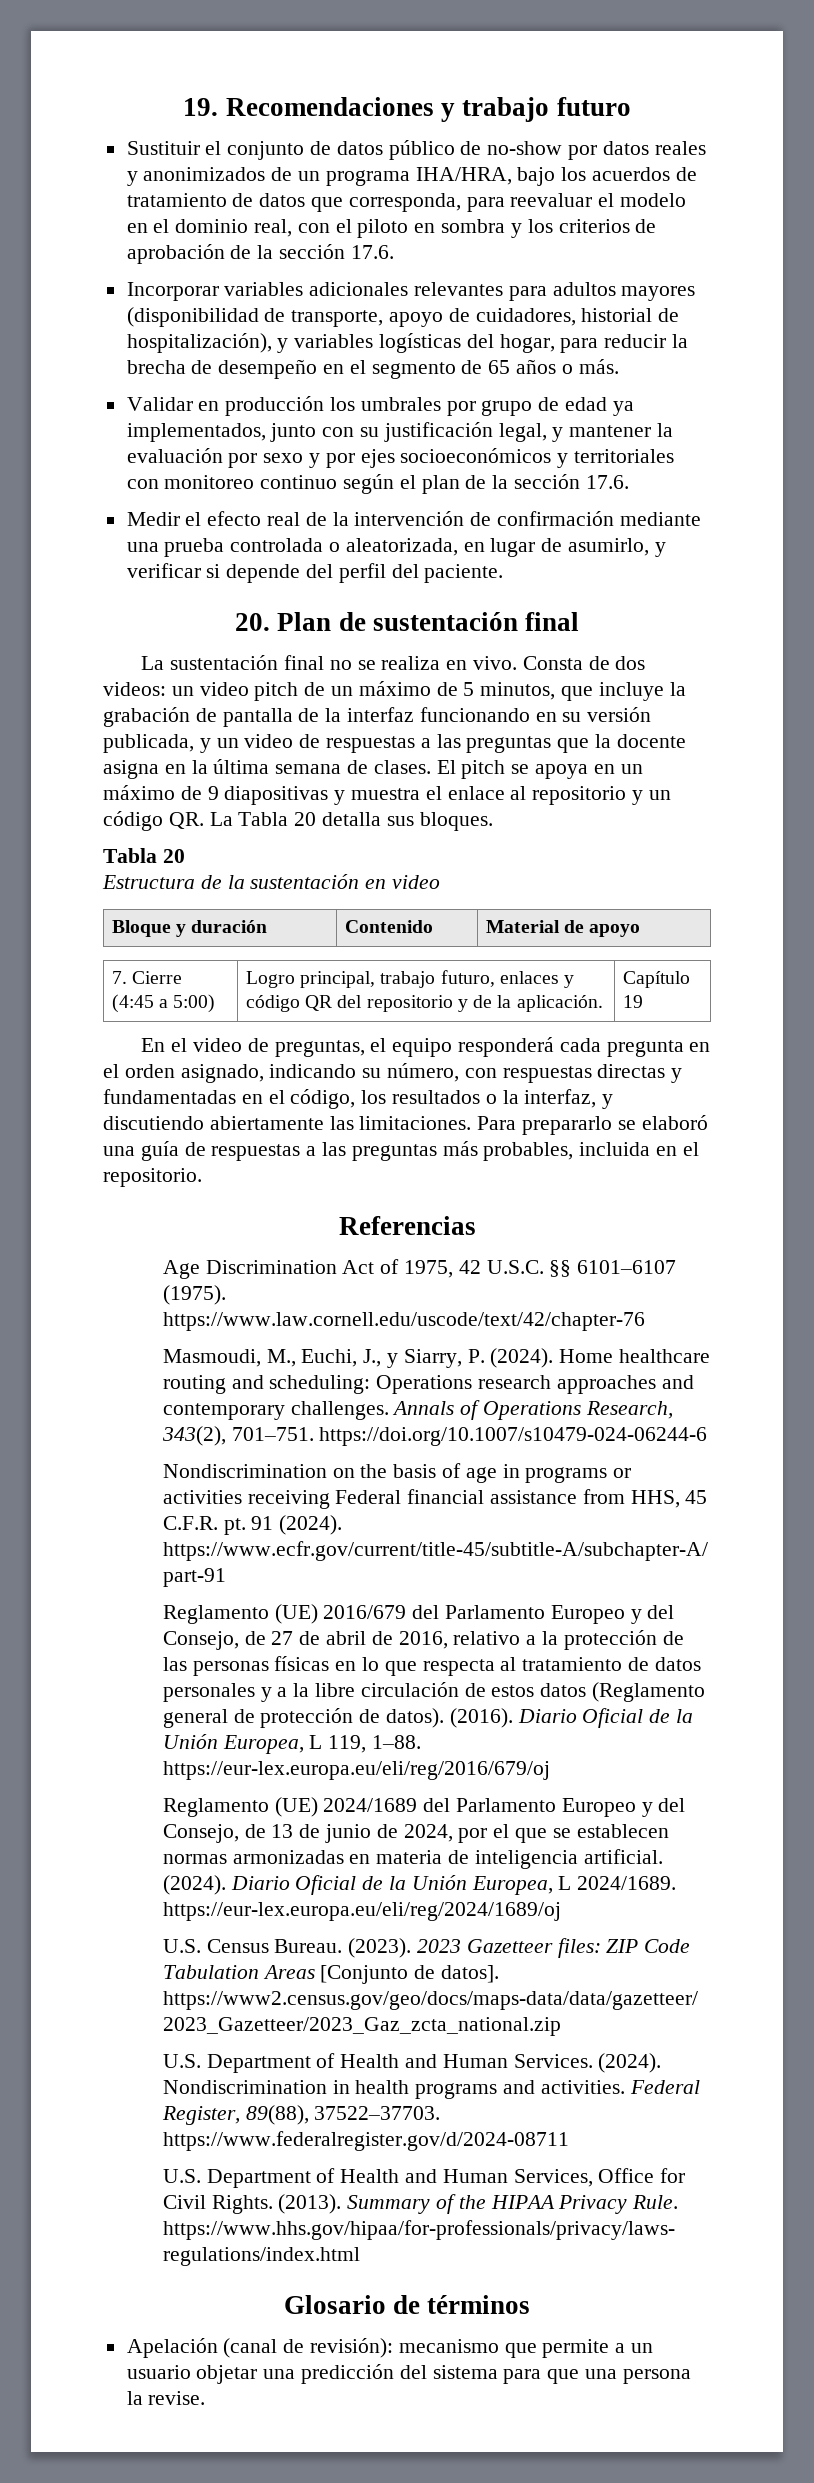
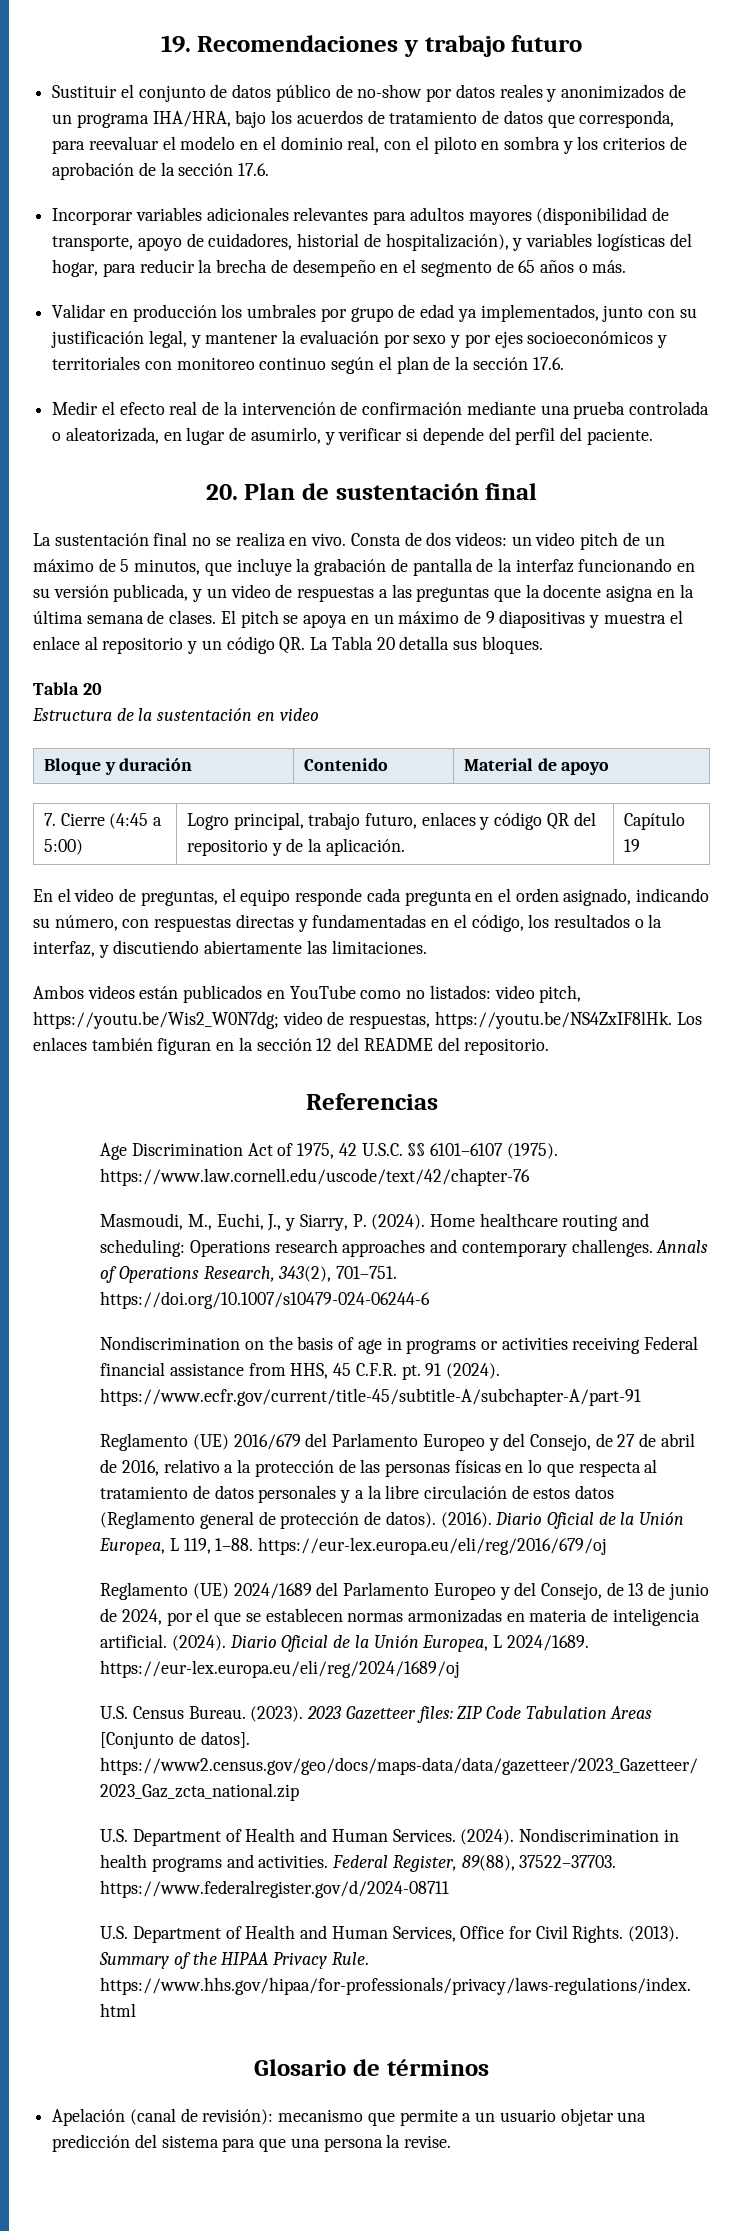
[458,1037,555,1057] responderá -> [295,888,363,906] responde
[477,1115,708,1135] [103,1141,699,1161] Para prepararlo se elaboró una guía de respuestas a las preguntas más probables, incluida en el -> [33,985,582,1003] [33,1011,702,1029] [33,1037,460,1055] // Ambos videos están publicados en YouTube como no listados: video pitch, https://youtu.be/Wis2_W0N7dg; video de respuestas, https://youtu.be/NS4ZxIF8lHk. Los enlaces también figuran en la sección 12 del README del

